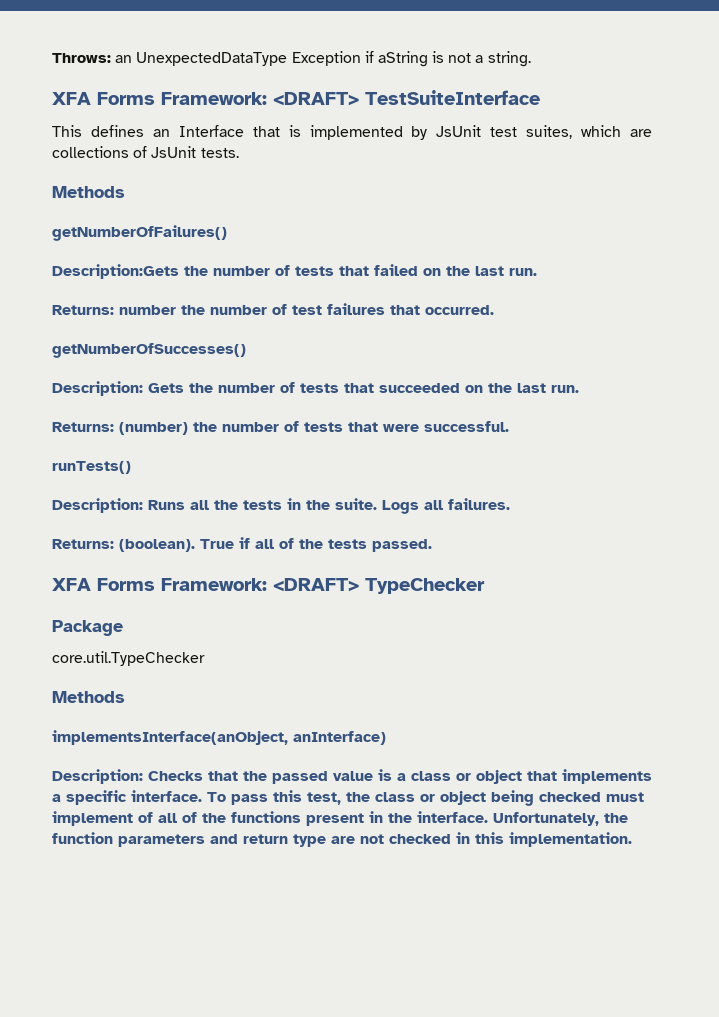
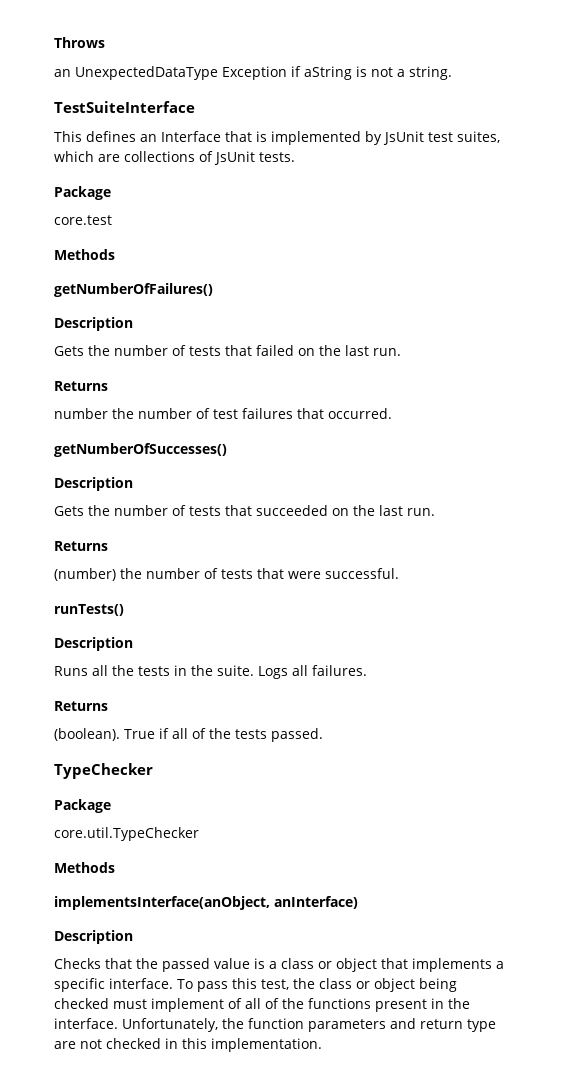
[52,53,111,63] Throws: -> [54,37,105,48] Throws //
[52,92,359,106] XFA Forms Framework: <DRAFT> -> (452, 73) none
(239, 153) none -> [54,186,111,200] [54,215,112,225] // Package // core.test
[52,264,179,279] Description:Gets -> [54,317,133,331] [54,346,84,356] Description // Gets
[52,305,114,315] Returns: -> [54,381,108,391] Returns //
[52,381,143,396] Description: -> [54,477,133,491] Description //
[52,422,114,432] Returns: -> [54,541,108,551] Returns //
[52,498,143,513] Description: -> [54,637,133,651] Description //
[52,539,114,549] Returns: -> [54,701,108,711] Returns //
[52,578,359,592] XFA Forms Framework: <DRAFT> -> (323, 735) none
[52,769,143,784] Description: -> [54,930,133,944] Description //

